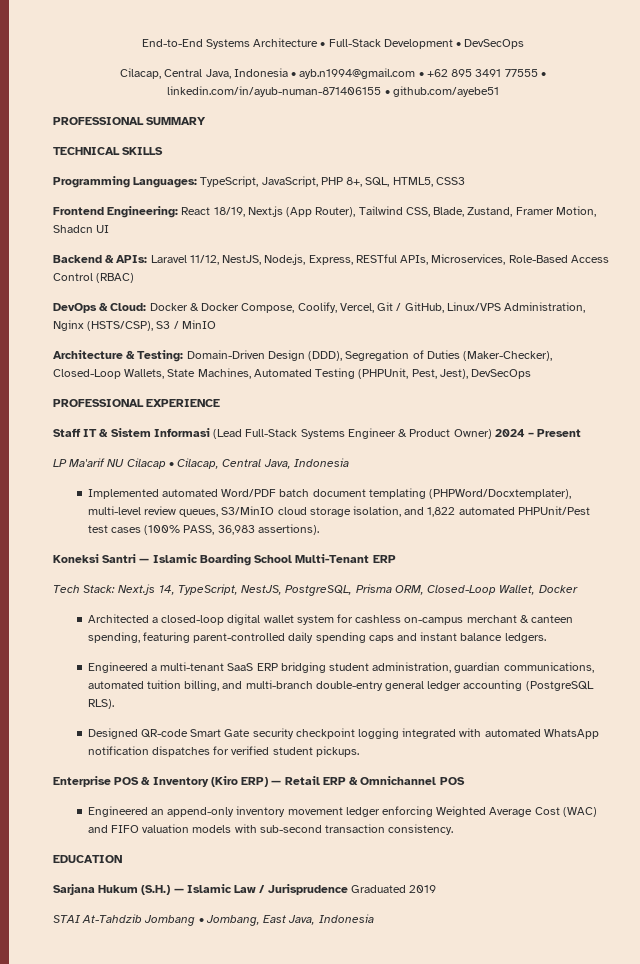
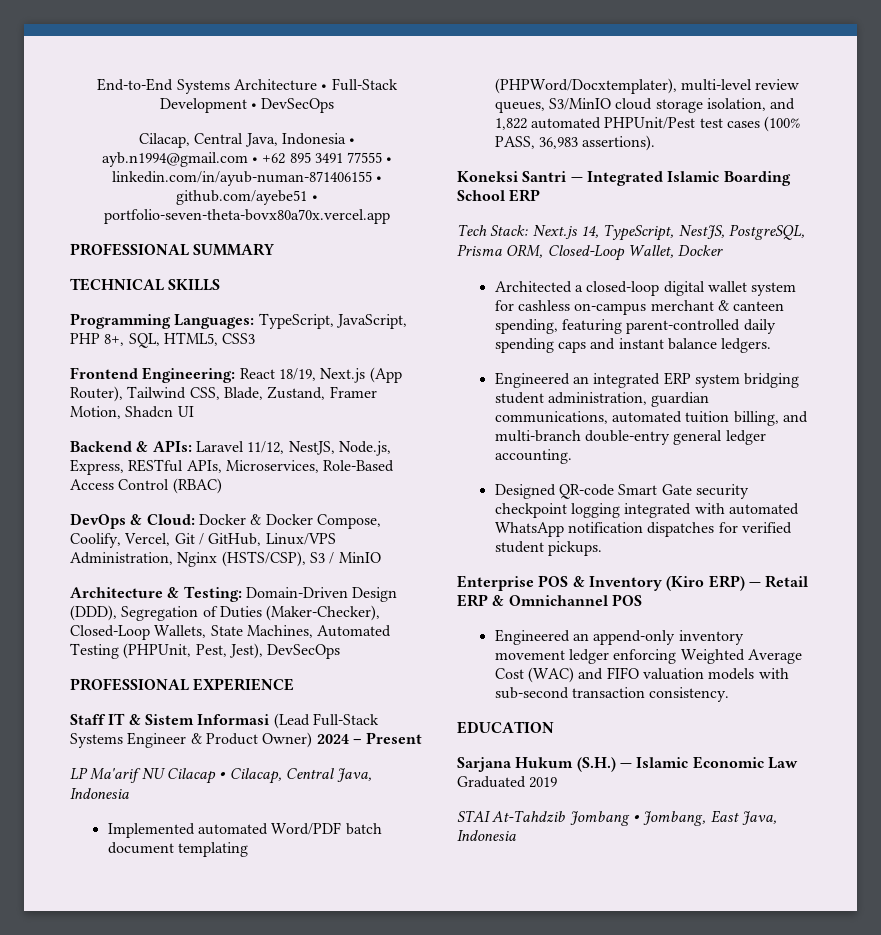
(499, 91) none -> [311,195,318,201] [104,209,390,224] • portfolio-seven-theta-bovx80a70x.vercel.app
(150, 560) none -> [586,171,663,186] Integrated
[295,554,370,563] Multi-Tenant -> (505, 195) none
[150,662,278,671] a multi-tenant SaaS ERP -> [572,372,740,388] an integrated ERP system
[463,680,594,691] [87,699,114,709] accounting (PostgreSQL RLS). -> [494,449,572,464] accounting.
[234,884,348,895] Law / Jurisprudence -> [692,756,798,769] Economic Law

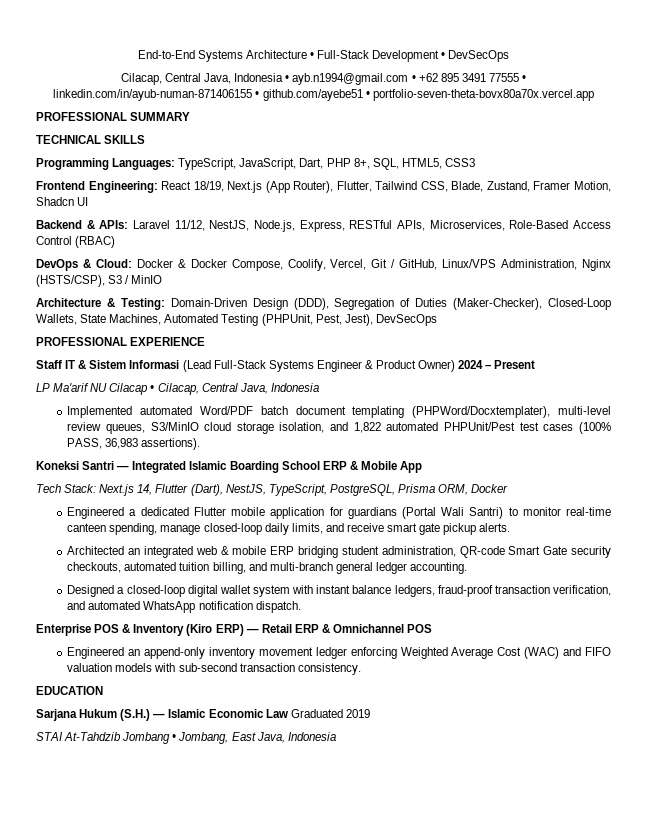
(407, 321) none -> [299,158,324,169] Dart,
(123, 394) none -> [336,181,372,192] Flutter,
(541, 195) none -> [349,461,423,473] & Mobile App
[603,224,725,241] TypeScript, NestJS, -> [155,484,327,496] Flutter (Dart), NestJS, TypeScript,
[547,245,674,261] Closed-Loop Wallet, -> (469, 489) none
[494,281,572,293] Architected -> [67,507,611,519] [67,523,511,535] [67,546,611,558] [67,562,468,574] [67,585,115,597] Engineered a dedicated Flutter mobile application for guardians (Portal Wali Santri) to monitor real-time canteen spending, manage closed-loop daily limits, and receive smart gate pickup alerts. // Architected an integrated web & mobile ERP bridging student administration, QR-code Smart Gate security checkouts, automated tuition billing, and multi-branch general ledger accounting. // Designed
[494,300,785,315] [494,319,776,334] [494,338,772,353] [494,372,800,388] [494,392,710,407] [494,411,808,426] [494,430,766,445] [494,449,572,464] [494,484,749,499] [494,503,799,518] [494,522,792,537] [494,541,602,556] for cashless on-campus merchant & canteen spending, featuring parent-controlled daily spending caps and instant balance ledgers. // Engineered an integrated ERP system bridging student administration, guardian communications, automated tuition billing, and multi-branch double-entry general ledger accounting. // Designed QR-code Smart Gate security checkpoint logging integrated with automated WhatsApp notification dispatches for verified student pickups. -> [292,585,611,597] [67,601,301,613] with instant balance ledgers, fraud-proof transaction verification, and automated WhatsApp notification dispatch.

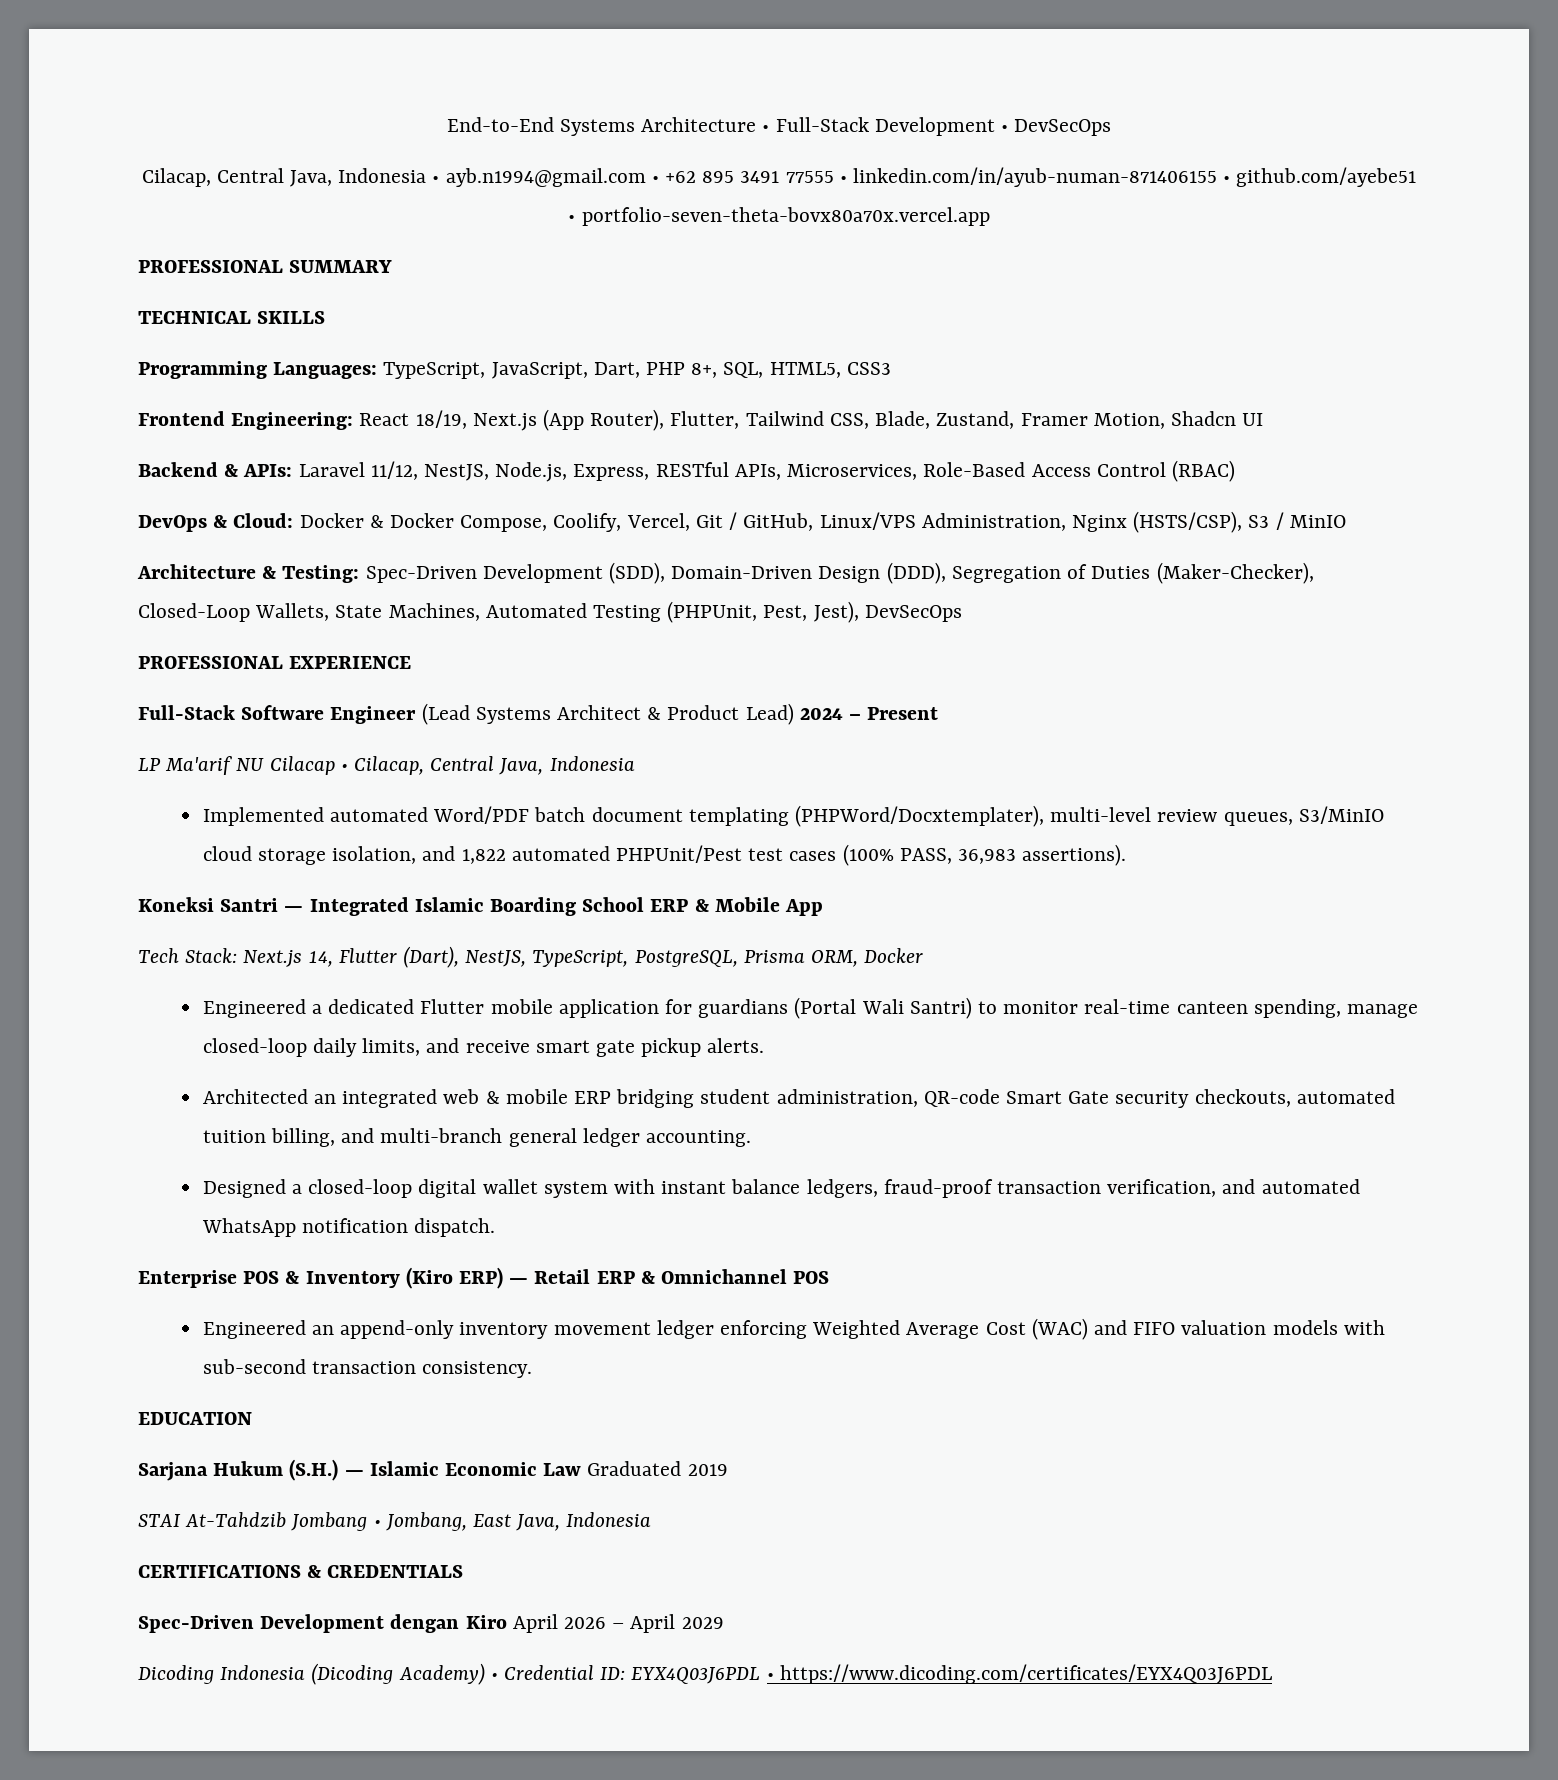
(165, 304) none -> [365,562,666,584] Spec-Driven Development (SDD),
[36,360,362,372] Staff IT & Sistem Informasi (Lead Full-Stack Systems Engineer -> [138,703,642,725] Full-Stack Software Engineer (Lead Systems Architect
[418,360,456,372] Owner) -> [745,703,794,725] Lead)
(336, 736) none -> [138,1565,464,1578] [138,1614,724,1633] [138,1663,1272,1685] // CERTIFICATIONS & CREDENTIALS // Spec-Driven Development dengan Kiro April 2026 – April 2029 // Dicoding Indonesia (Dicoding Academy) • Credential ID: EYX4Q03J6PDL • https://www.dicoding.com/certificates/EYX4Q03J6PDL

